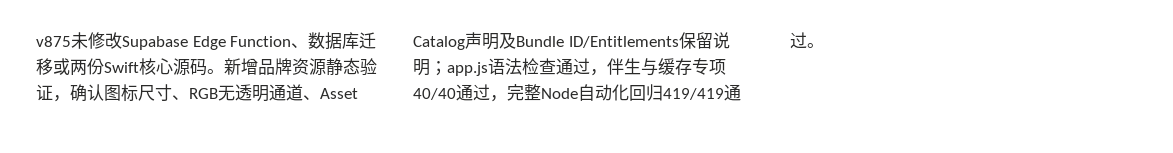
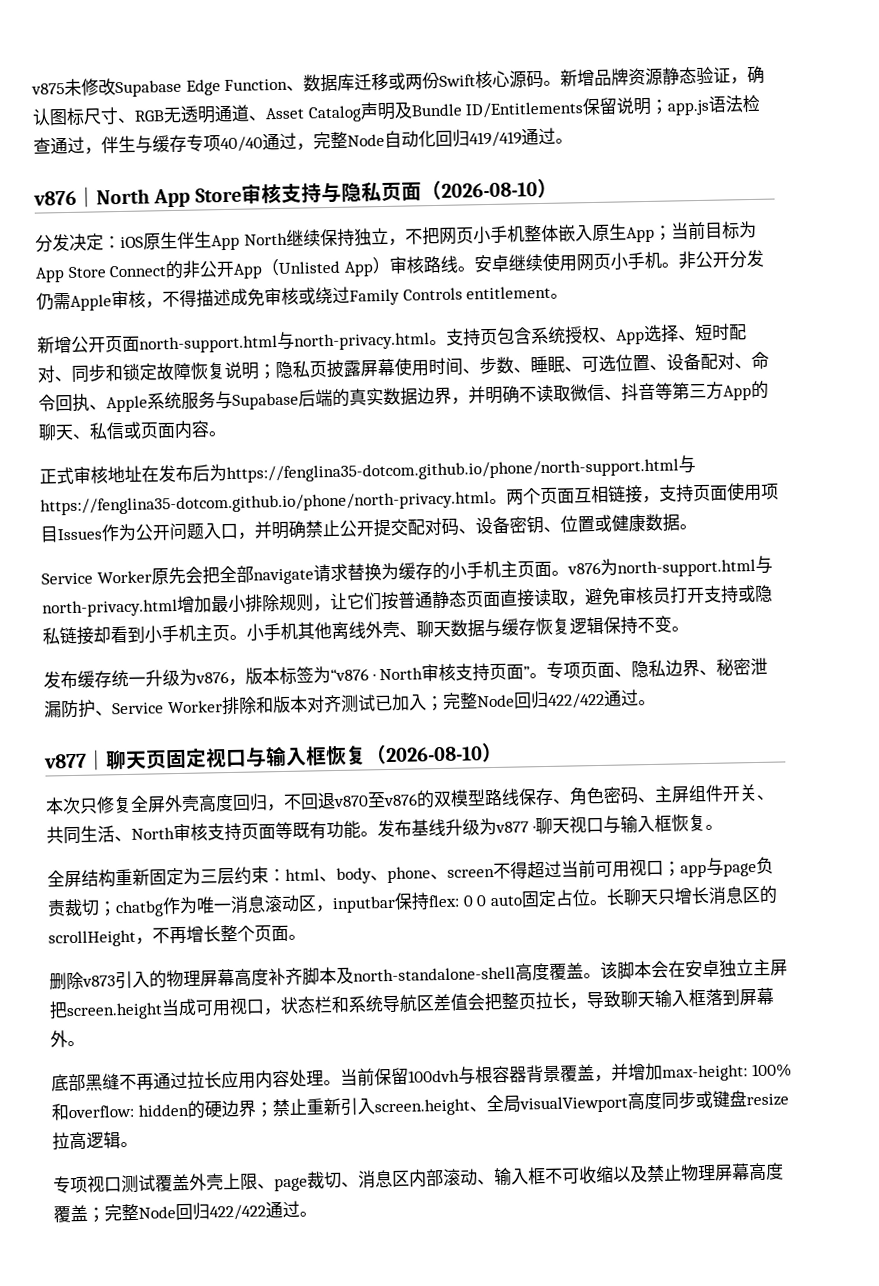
(824, 45) none -> [33,178,558,208] [35,220,757,253] [35,249,764,283] [36,285,569,311] [37,323,747,354] [37,351,769,383] [38,380,769,413] [38,420,227,441] [39,455,696,485] [40,482,779,516] [40,513,697,543] [41,555,773,585] [42,584,773,618] [42,615,689,645] [43,657,769,689] [44,689,656,719] [44,742,503,771] [45,783,775,815] [46,813,723,845] [47,856,774,888] [47,885,778,918] [48,924,306,948] [49,958,788,991] [49,987,774,1021] [50,1030,85,1048] [51,1062,792,1092] [51,1090,789,1121] [52,1131,138,1151] [53,1162,784,1194] [53,1200,317,1223] // v876｜North App Store审核支持与隐私页面（2026-08-10） // 分发决定：iOS原生伴生App North继续保持独立，不把网页小手机整体嵌入原生App；当前目标为App Store Connect的非公开App（Unlisted App）审核路线。安卓继续使用网页小手机。非公开分发仍需Apple审核，不得描述成免审核或绕过Family Controls entitlement。 // 新增公开页面north-support.html与north-privacy.html。支持页包含系统授权、App选择、短时配对、同步和锁定故障恢复说明；隐私页披露屏幕使用时间、步数、睡眠、可选位置、设备配对、命令回执、Apple系统服务与Supabase后端的真实数据边界，并明确不读取微信、抖音等第三方App的聊天、私信或页面内容。 // 正式审核地址在发布后为https://fenglina35-dotcom.github.io/phone/north-support.html与https://fenglina35-dotcom.github.io/phone/north-privacy.html。两个页面互相链接，支持页面使用项目Issues作为公开问题入口，并明确禁止公开提交配对码、设备密钥、位置或健康数据。 // Service Worker原先会把全部navigate请求替换为缓存的小手机主页面。v876为north-support.html与north-privacy.html增加最小排除规则，让它们按普通静态页面直接读取，避免审核员打开支持或隐私链接却看到小手机主页。小手机其他离线外壳、聊天数据与缓存恢复逻辑保持不变。 // 发布缓存统一升级为v876，版本标签为“v876 · North审核支持页面”。专项页面、隐私边界、秘密泄漏防护、Service Worker排除和版本对齐测试已加入；完整Node回归422/422通过。 // v877｜聊天页固定视口与输入框恢复（2026-08-10） // 本次只修复全屏外壳高度回归，不回退v870至v876的双模型路线保存、角色密码、主屏组件开关、共同生活、North审核支持页面等既有功能。发布基线升级为v877 ·聊天视口与输入框恢复。 // 全屏结构重新固定为三层约束：html、body、phone、screen不得超过当前可用视口；app与page负责裁切；chatbg作为唯一消息滚动区，inputbar保持flex: 0 0 auto固定占位。长聊天只增长消息区的scrollHeight，不再增长整个页面。 // 删除v873引入的物理屏幕高度补齐脚本及north-standalone-shell高度覆盖。该脚本会在安卓独立主屏把screen.height当成可用视口，状态栏和系统导航区差值会把整页拉长，导致聊天输入框落到屏幕外。 // 底部黑缝不再通过拉长应用内容处理。当前保留100dvh与根容器背景覆盖，并增加max-height: 100%和overflow: hidden的硬边界；禁止重新引入screen.height、全局visualViewport高度同步或键盘resize拉高逻辑。 // 专项视口测试覆盖外壳上限、page裁切、消息区内部滚动、输入框不可收缩以及禁止物理屏幕高度覆盖；完整Node回归422/422通过。

